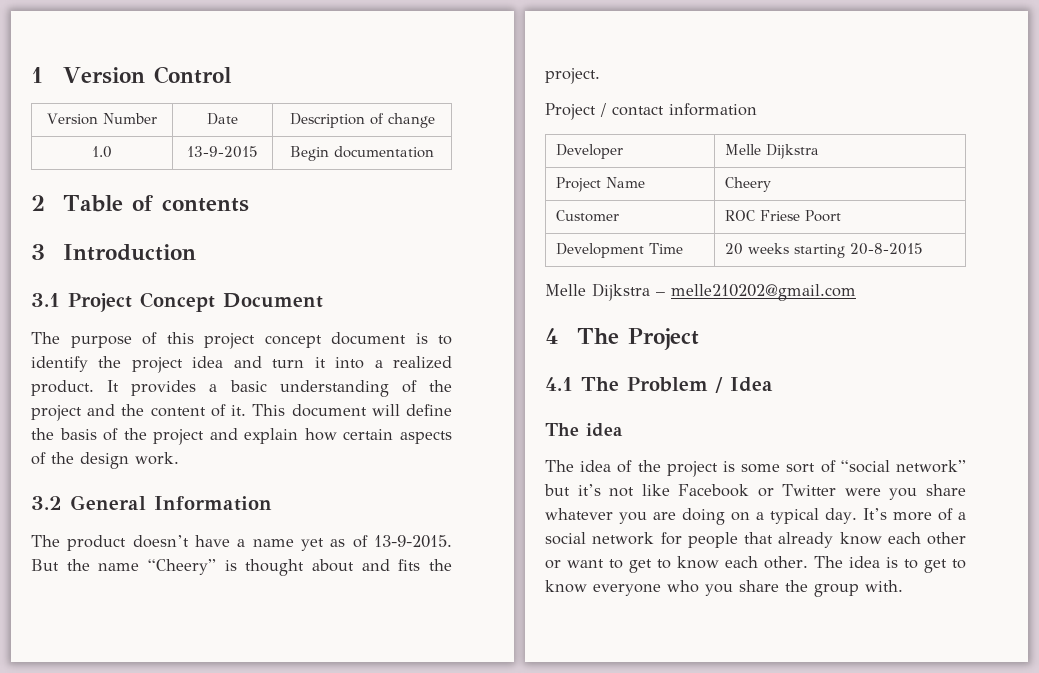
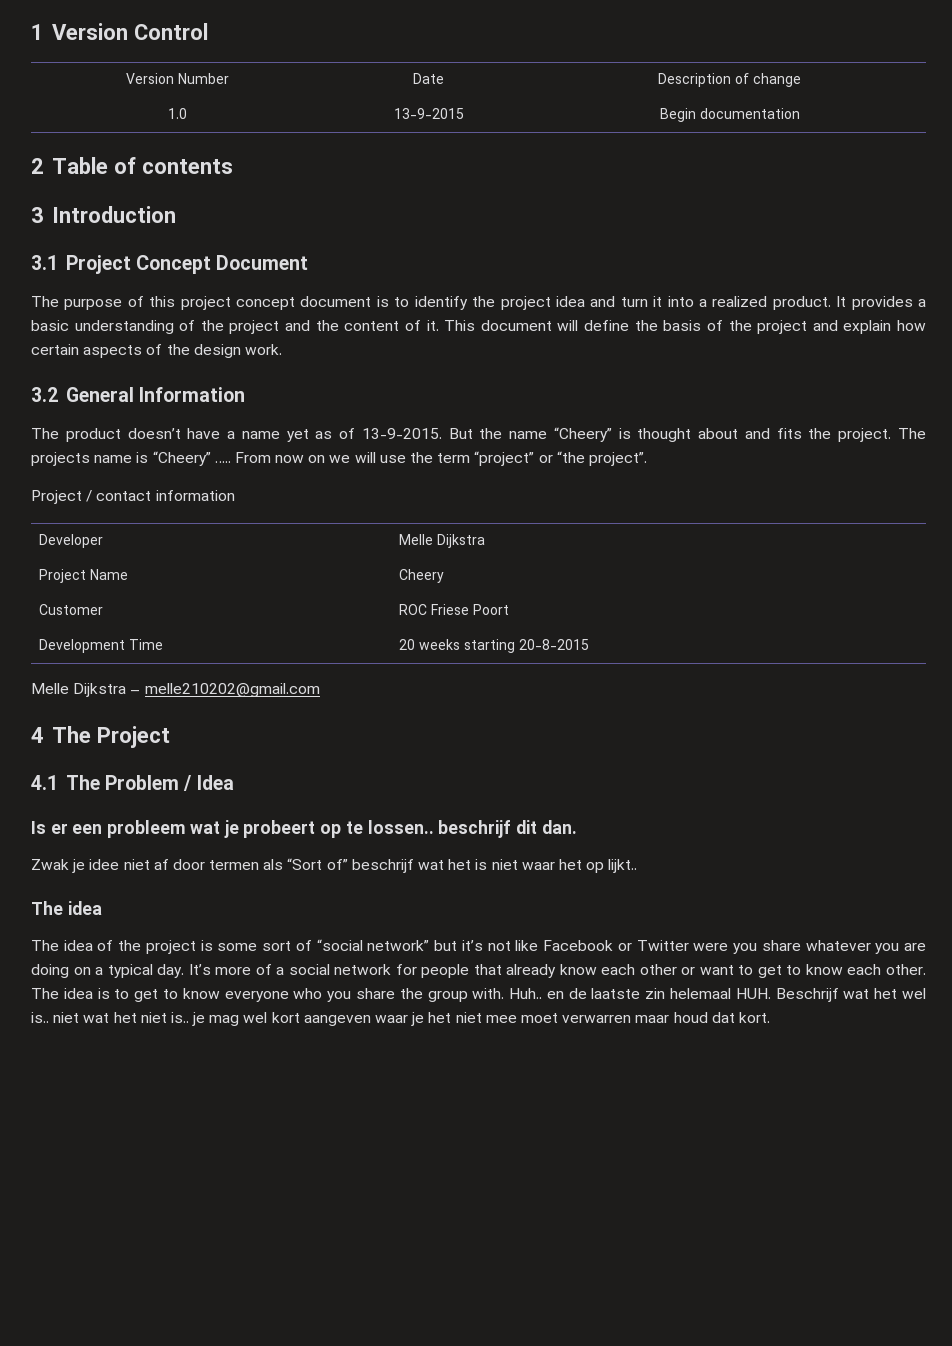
(600, 76) none -> [898,428,927,439] [31,451,647,466] The projects name is “Cheery” ….. From now on we will use the term “project” or “the project”.
(774, 384) none -> [31,820,577,838] [31,858,638,873] // Is er een probleem wat je probeert op te lossen.. beschrijf dit dan. // Zwak je idee niet af door termen als “Sort of” beschrijf wat het is niet waar het op lijkt..
(903, 586) none -> [509,988,926,1002] [31,1012,770,1026] Huh.. en de laatste zin helemaal HUH. Beschrijf wat het wel is.. niet wat het niet is.. je mag wel kort aangeven waar je het niet mee moet verwarren maar houd dat kort.

